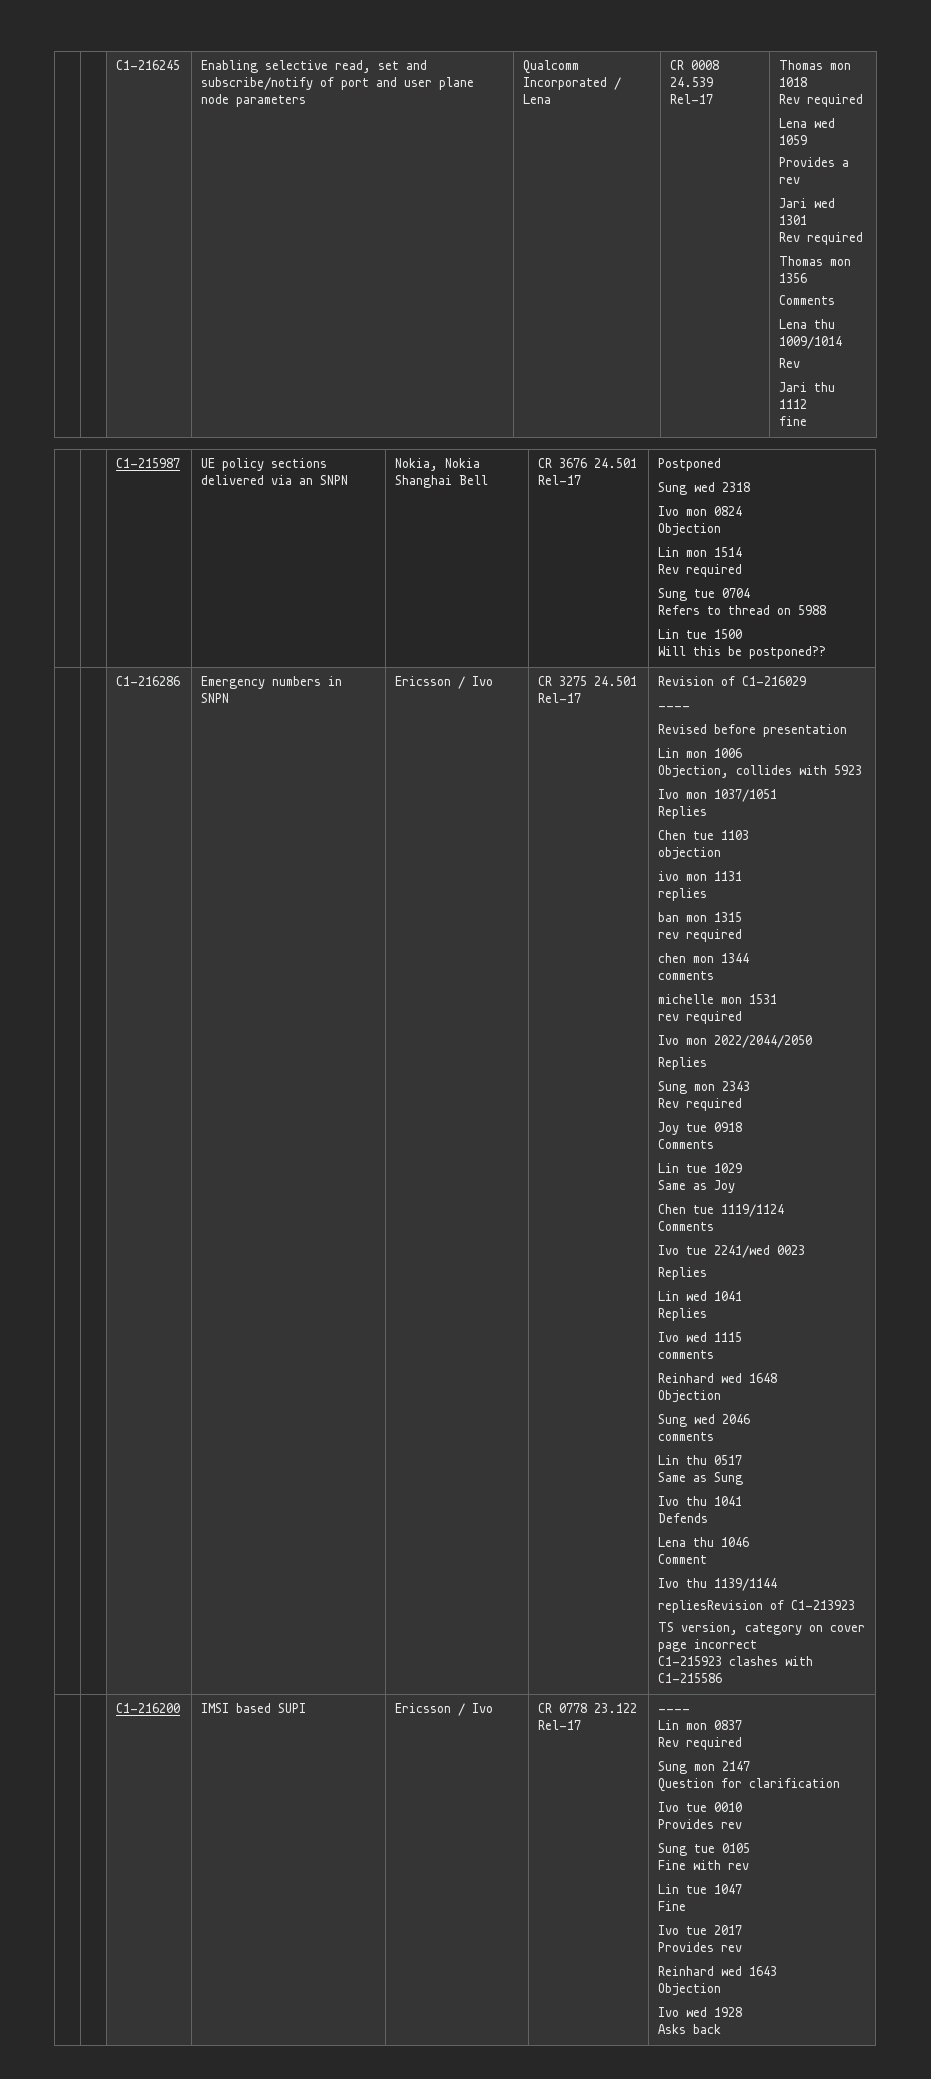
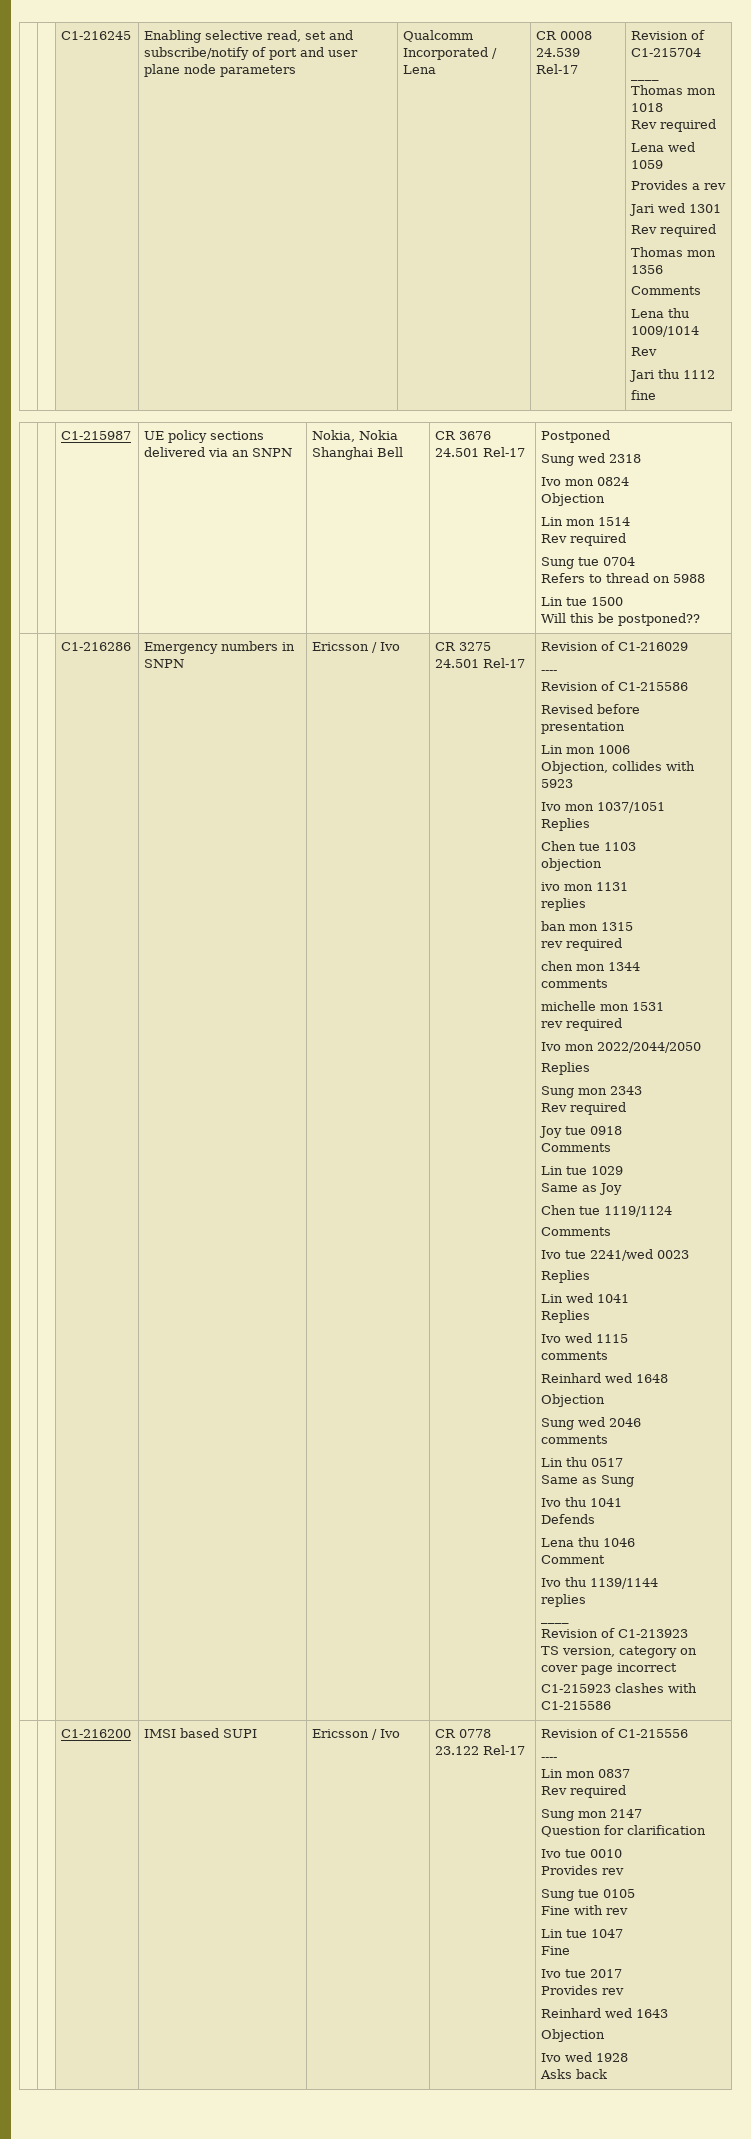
(713, 99) none -> [630,30,705,40] [630,48,701,57] [630,78,659,81] Revision of C1-215704 // ____ //
(690, 708) none -> [540,681,688,691] // Revision of C1-215586
[657,1600,763,1613] repliesRevision -> [540,1594,586,1607] [540,1621,569,1624] [540,1629,598,1638] replies // ____ // Revision
(581, 1725) none -> [540,1728,688,1738] Revision of C1-215556 //

